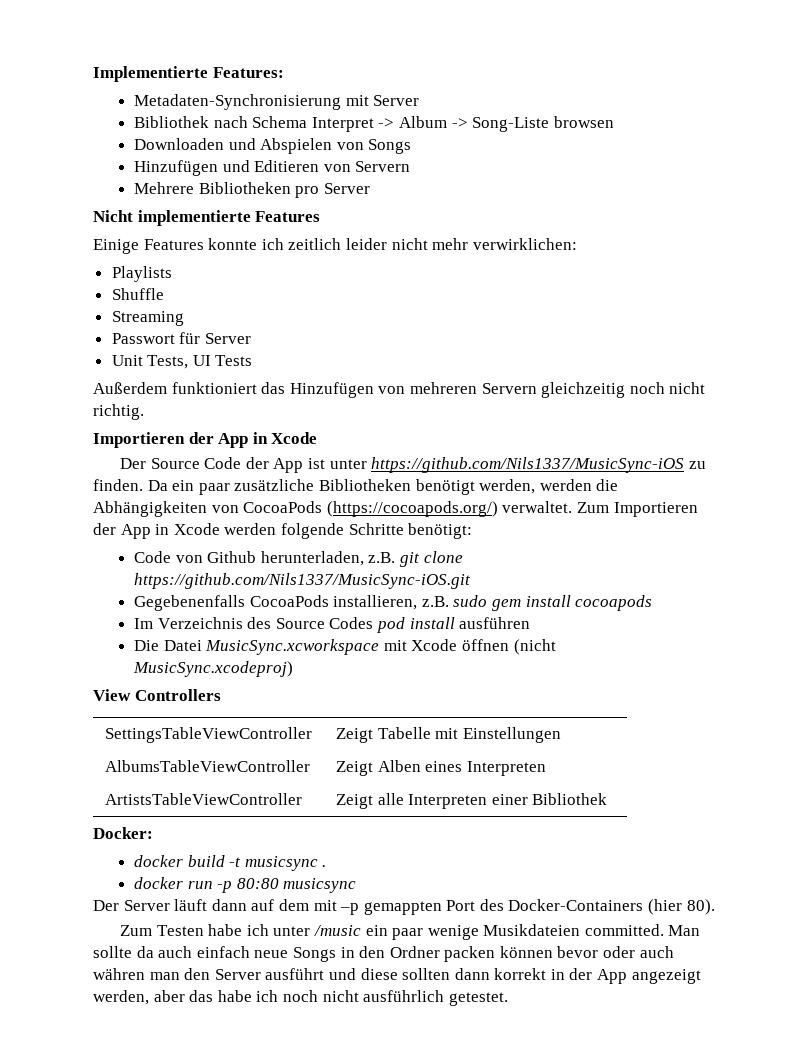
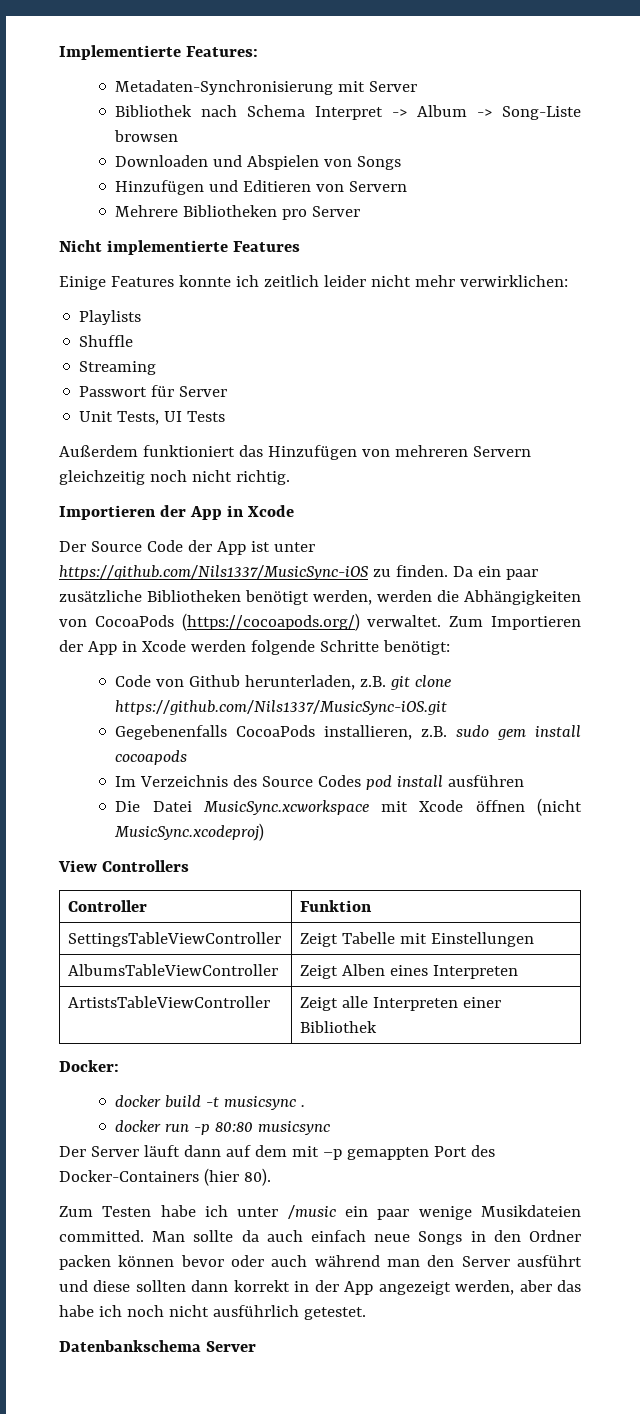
(221, 695) none -> [68,900,148,912] [300,900,373,912] // Controller | Funktion
[93,968,145,980] währen -> [314,1255,380,1267] während
(508, 999) none -> [59,1340,256,1352] // Datenbankschema Server

